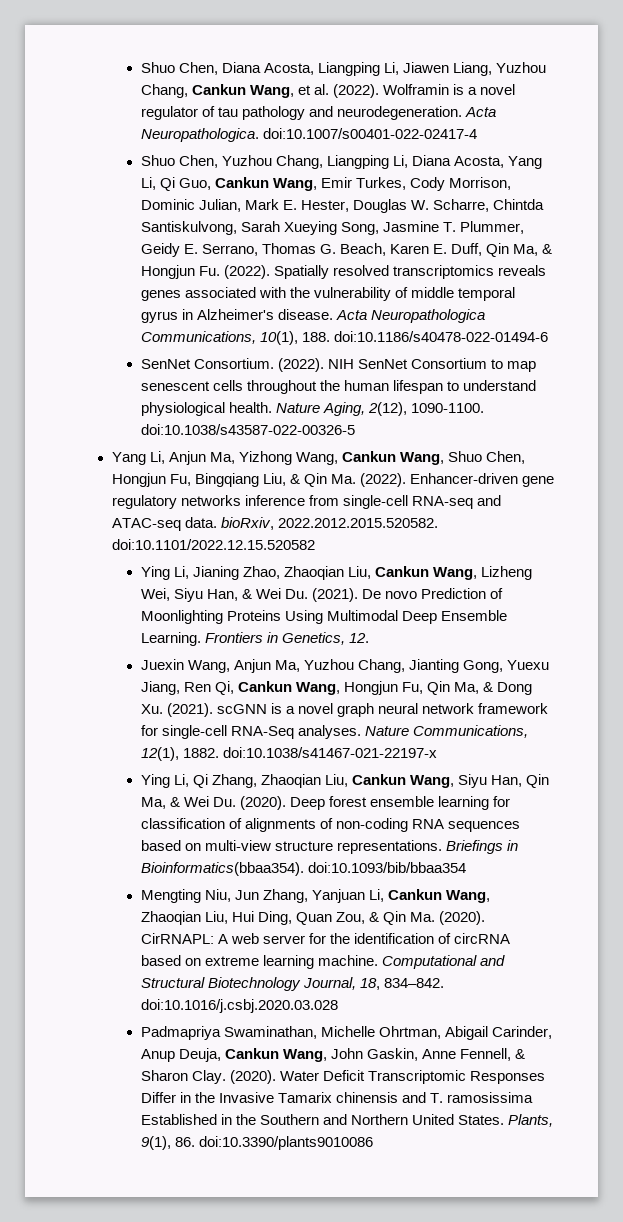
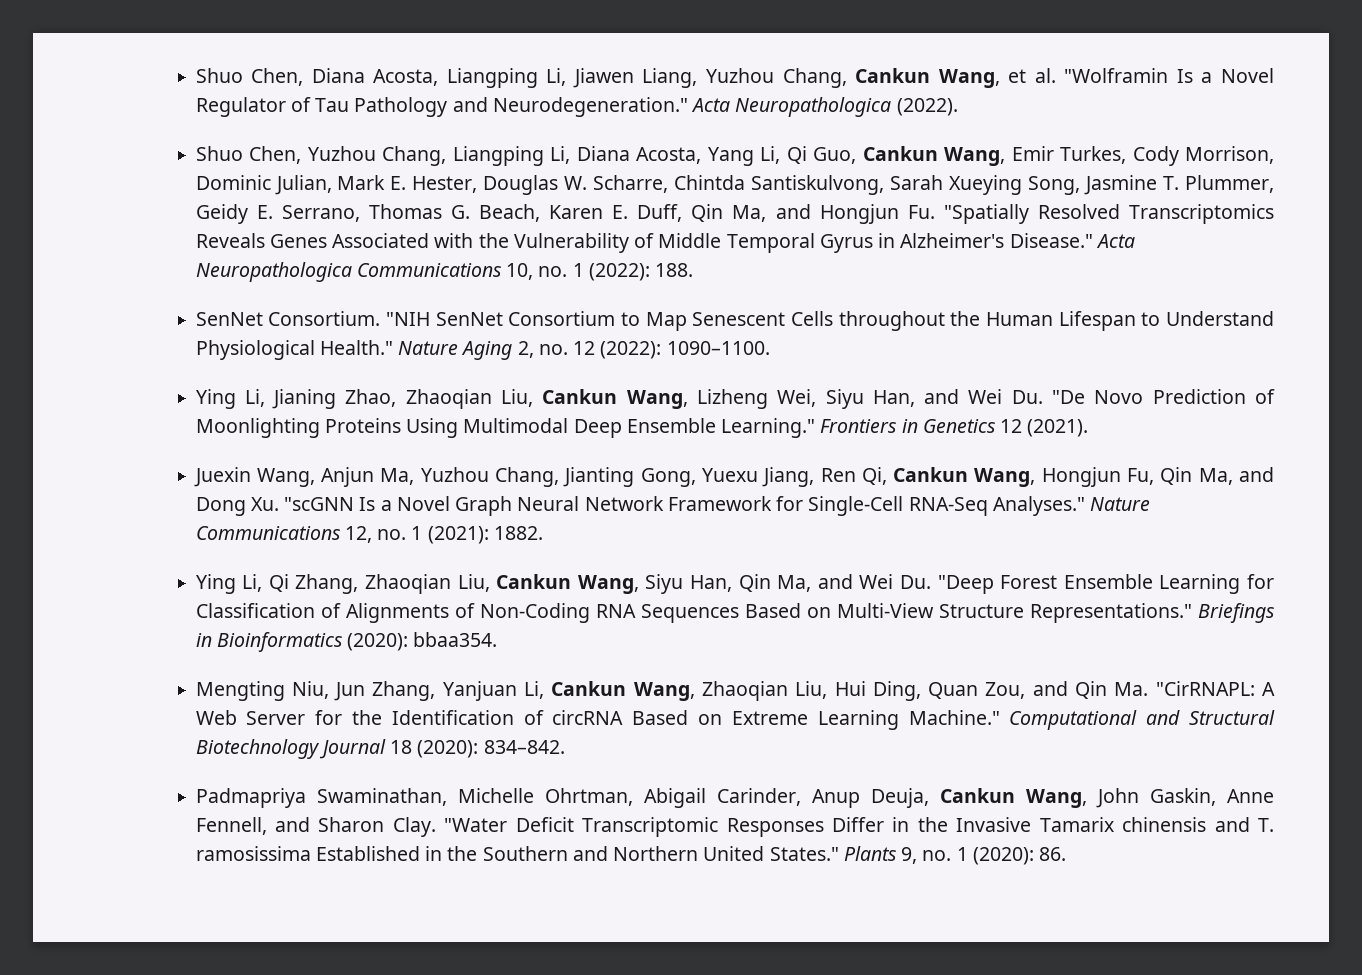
[333,84,516,98] [140,106,497,120] [140,128,477,142] (2022). Wolframin is a novel regulator of tau pathology and neurodegeneration. Acta Neuropathologica. doi:10.1007/s00401-022-02417-4 -> [1064,68,1274,83] [195,97,958,117] "Wolframin Is a Novel Regulator of Tau Pathology and Neurodegeneration." Acta Neuropathologica (2022).
[542,244,553,254] & -> [775,204,811,219] and
[223,265,547,279] [140,287,516,301] [140,311,178,323] (2022). Spatially resolved transcriptomics reveals genes associated with the vulnerability of middle temporal gyrus -> [943,204,1274,224] [195,233,873,253] "Spatially Resolved Transcriptomics Reveals Genes Associated with the Vulnerability of Middle Temporal Gyrus
[277,309,486,323] [140,331,298,345] disease. Acta Neuropathologica Communications, 10(1), -> [1009,233,1136,248] [195,262,650,282] Disease." Acta Neuropathologica Communications 10, no. 1 (2022):
[333,331,548,342] doi:10.1186/s40478-022-01494-6 -> (694, 270) none
[277,358,354,372] (2022). NIH -> [385,312,430,326] "NIH
[507,361,537,372] [140,380,537,394] [140,402,485,416] [140,424,355,435] [111,451,525,465] [111,473,554,487] [111,495,501,509] [111,517,438,531] [111,539,315,550] map senescent cells throughout the human lifespan to understand physiological health. Nature Aging, 2(12), 1090-1100. doi:10.1038/s43587-022-00326-5 // Yang Li, Anjun Ma, Yizhong Wang, Cankun Wang, Shuo Chen, Hongjun Fu, Bingqiang Liu, & Qin Ma. (2022). Enhancer-driven gene regulatory networks inference from single-cell RNA-seq and ATAC-seq data. bioRxiv, 2022.2012.2015.520582. doi:10.1101/2022.12.15.520582 -> [645,311,1274,331] [195,340,770,360] Map Senescent Cells throughout the Human Lifespan to Understand Physiological Health." Nature Aging 2, no. 12 (2022): 1090–1100.
[241,588,418,602] & Wei Du. (2021). De novo -> [924,389,1144,404] and Wei Du. "De Novo
[140,632,201,646] Learning. -> [721,418,816,438] Learning."
[281,632,370,645] Genetics, 12. -> [922,419,1089,437] Genetics 12 (2021).
[483,682,494,692] & -> [1238,467,1274,482] and
[166,703,549,717] [140,725,529,739] [140,747,179,761] (2021). scGNN is a novel graph neural network framework for single-cell RNA-Seq analyses. Nature Communications, 12(1), -> [284,496,1151,516] [195,526,489,544] "scGNN Is a Novel Graph Neural Network Framework for Single-Cell RNA-Seq Analyses." Nature Communications 12, no. 1 (2021):
[222,747,437,758] doi:10.1038/s41467-021-22197-x -> (543, 533) none
[169,796,511,810] [140,818,521,832] [140,840,519,854] [140,862,466,876] & Wei Du. (2020). Deep forest ensemble learning for classification of alignments of non-coding RNA sequences based on multi-view structure representations. Briefings in Bioinformatics(bbaa354). doi:10.1093/bib/bbaa354 -> [817,574,1274,594] [195,603,1276,623] [195,632,498,652] and Wei Du. "Deep Forest Ensemble Learning for Classification of Alignments of Non-Coding RNA Sequences Based on Multi-View Structure Representations." Briefings in Bioinformatics (2020): bbaa354.
[369,911,486,925] [140,933,305,944] & Qin Ma. (2020). CirRNAPL: A web server -> [1032,681,1275,699] [195,710,306,725] and Qin Ma. "CirRNAPL: A Web Server
[354,933,435,944] identification -> [391,710,514,725] Identification
[140,955,379,969] based on extreme learning machine. -> [632,710,1000,730] Based on Extreme Learning Machine."
[302,977,380,990] Journal, 18, -> [318,739,479,759] Journal 18 (2020):
[140,999,338,1013] doi:10.1016/j.csbj.2020.03.028 -> (565, 747) none
[515,1049,526,1059] & -> [274,817,310,832] and
[229,1070,319,1084] (2020). Water -> [444,818,508,832] "Water
[458,1114,554,1127] [140,1136,373,1150] States. Plants, 9(1), 86. doi:10.3390/plants9010086 -> [769,846,1067,865] States." Plants 9, no. 1 (2020): 86.

